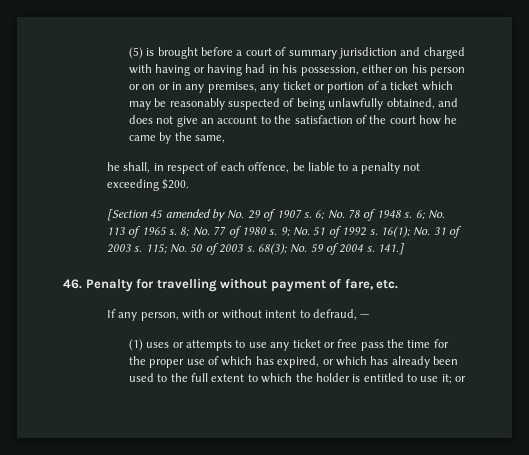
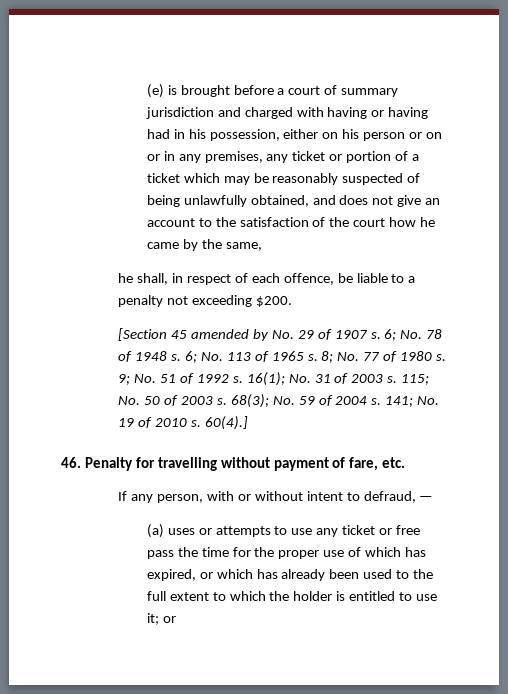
[128,47,143,59] (5) -> [146,84,164,98] (e)
[378,243,405,255] 141.] -> [385,396,440,407] [118,416,248,430] 141; No. 19 of 2010 s. 60(4).]
[128,339,143,351] (1) -> [146,524,164,538] (a)

